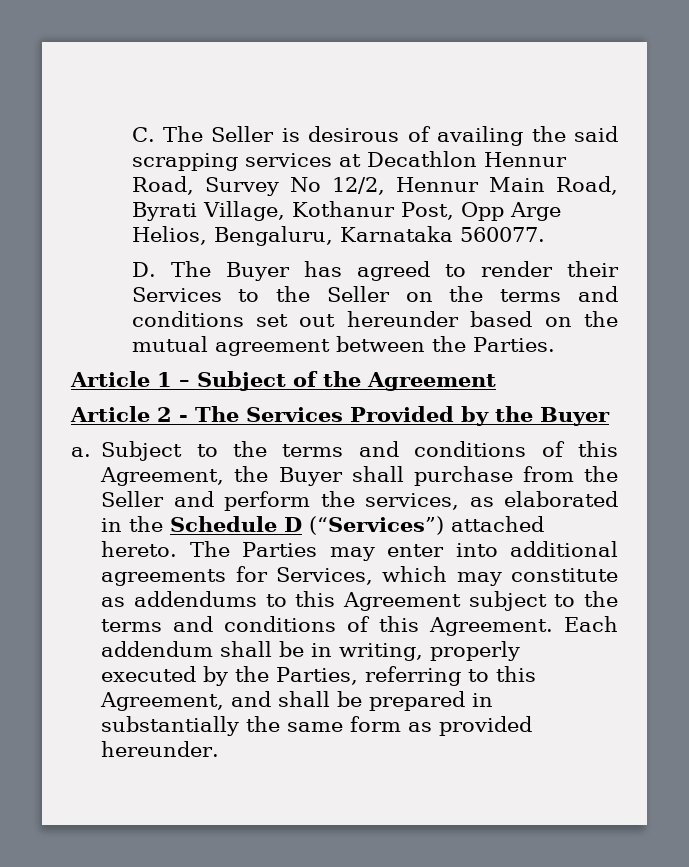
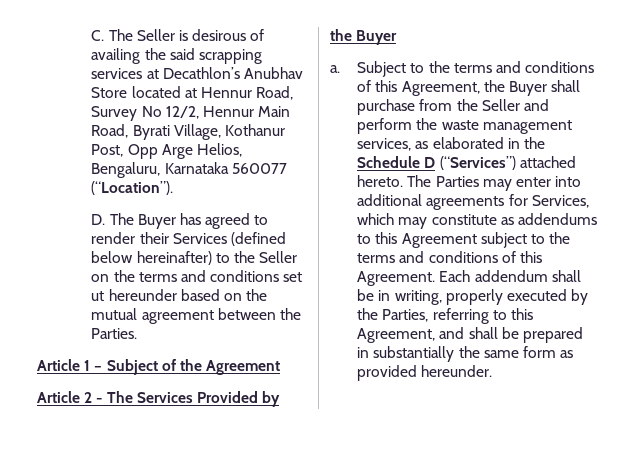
[366,151,477,167] Decathlon -> [162,67,304,79] [91,86,197,98] Decathlon’s Anubhav Store located at
[459,227,545,242] 560077. -> [231,163,287,174] [91,181,174,195] 560077 (“Location”).
(222, 294) none -> [231,232,287,246] [91,251,212,265] (defined below hereinafter)
[299,314,336,327] out -> [91,291,105,301] ut
(355, 499) none -> [441,120,572,134] waste management

